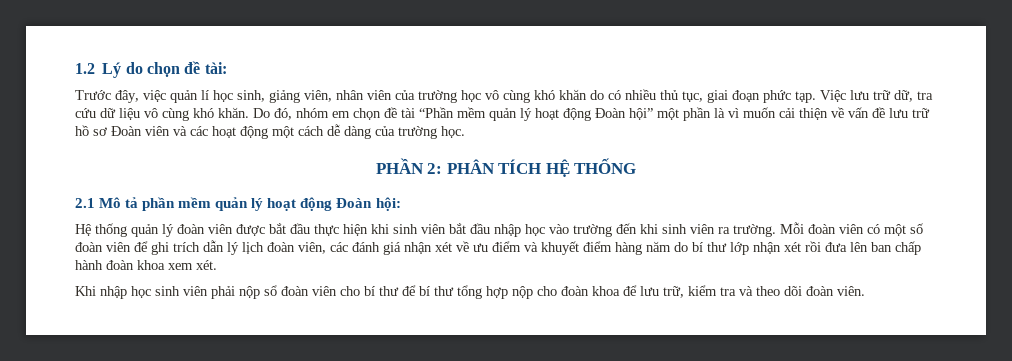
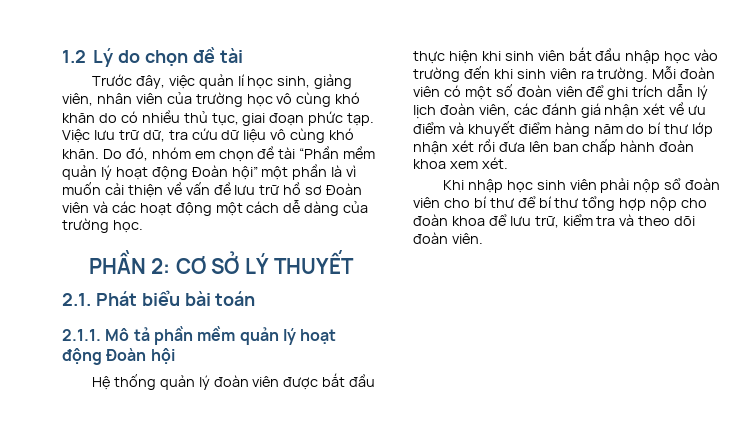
[204,62,227,74] tài: -> [219,48,243,63] tài
[446,158,637,177] [75,198,95,208] PHÂN TÍCH HỆ THỐNG // 2.1 -> [175,250,355,274] [62,290,256,306] [62,329,101,341] CƠ SỞ LÝ THUYẾT // 2.1. Phát biểu bài toán // 2.1.1.
[375,197,401,211] hội: -> [150,348,175,364] hội

